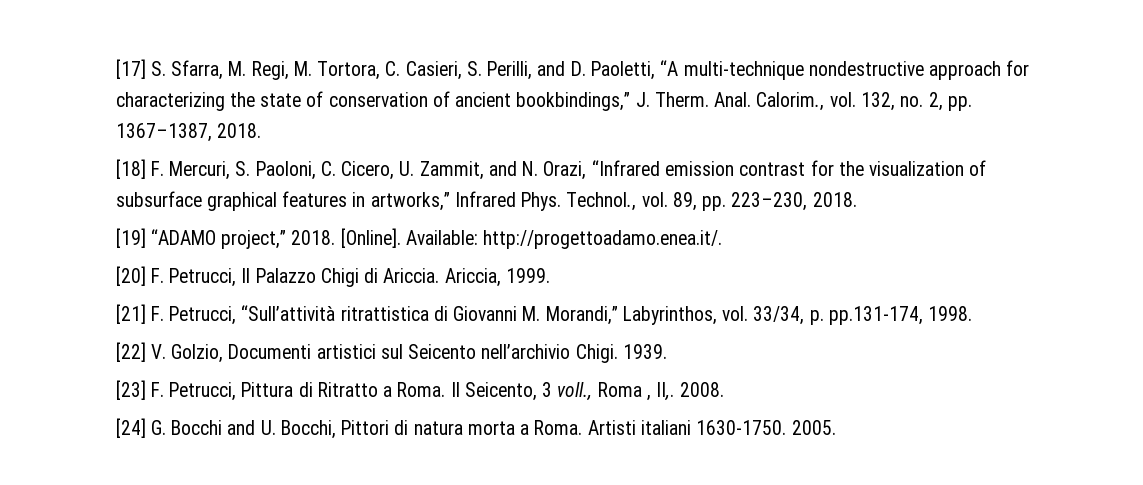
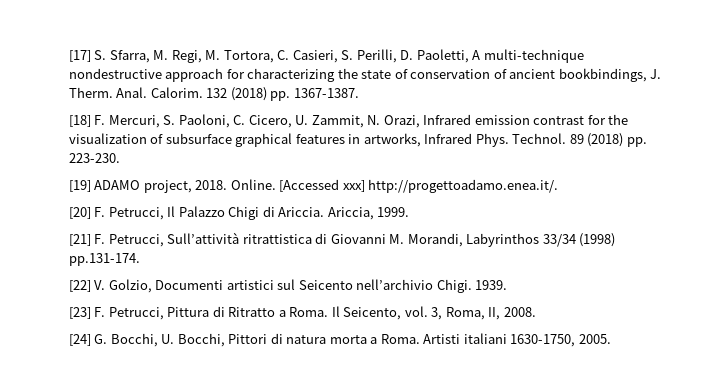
[537,61,566,76] and -> (397, 56) none
[660,60,679,76] “A -> [472,50,481,60] A
[516,92,631,111] bookbindings,” -> [558,68,647,82] bookbindings,
[756,92,972,111] [115,123,261,142] Calorim., vol. 132, no. 2, pp. 1367–1387, 2018. -> [150,87,359,101] Calorim. 132 (2018) pp. 1367-1387.
[488,161,517,176] and -> (364, 121) none
[591,160,660,176] “Infrared -> [423,114,472,125] Infrared
[370,192,450,211] artworks,” -> [363,133,421,147] artworks,
[566,192,857,211] [115,228,478,249] Technol., vol. 89, pp. 223–230, 2018. // [19] “ADAMO project,” 2018. [Online]. Available: -> [512,133,647,147] [68,153,120,163] [68,179,365,193] Technol. 89 (2018) pp. 223-230. // [19] ADAMO project, 2018. Online. [Accessed xxx]
[241,305,336,321] “Sull’attività -> [167,232,240,244] Sull’attività
[545,306,973,325] Morandi,” Labyrinthos, vol. 33/34, p. pp.131-174, 1998. -> [407,233,616,247] [68,253,140,266] Morandi, Labyrinthos 33/34 (1998) pp.131-174.
[542,382,675,401] 3 voll., Roma , II,. -> [404,306,501,320] vol. 3, Roma, II,
[171,420,256,435] Bocchi and -> [110,333,158,347] Bocchi,
[696,420,787,435] 1630-1750. -> [510,334,576,347] 1630-1750,

